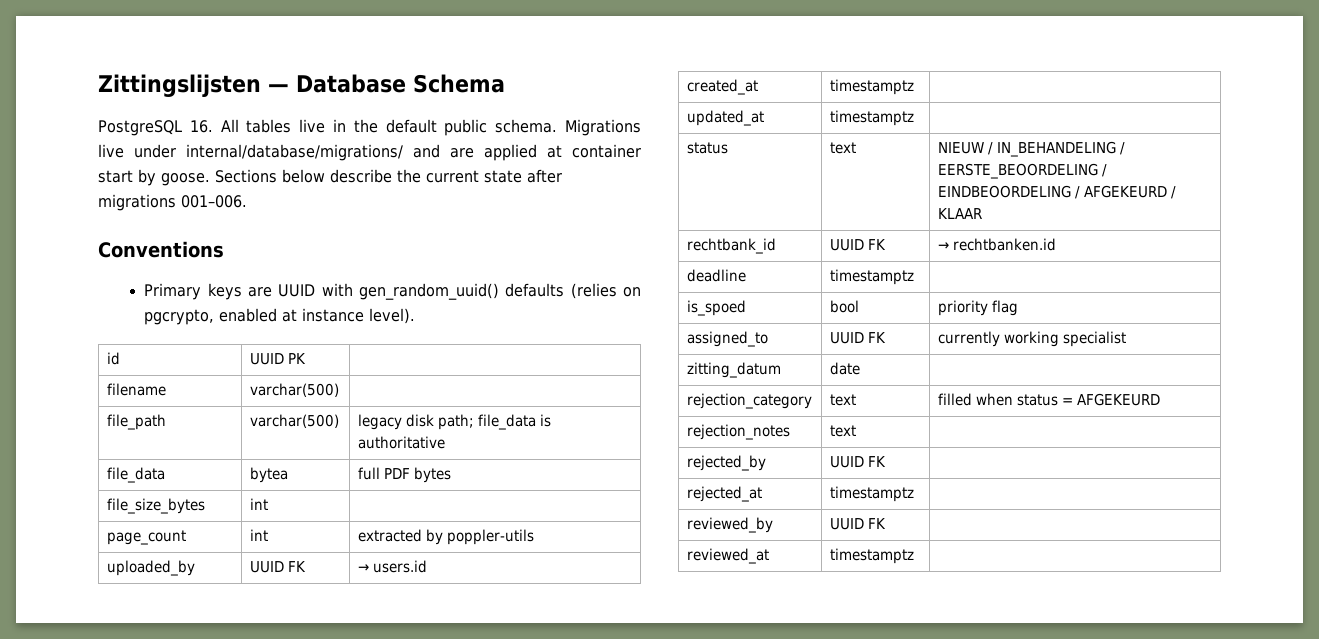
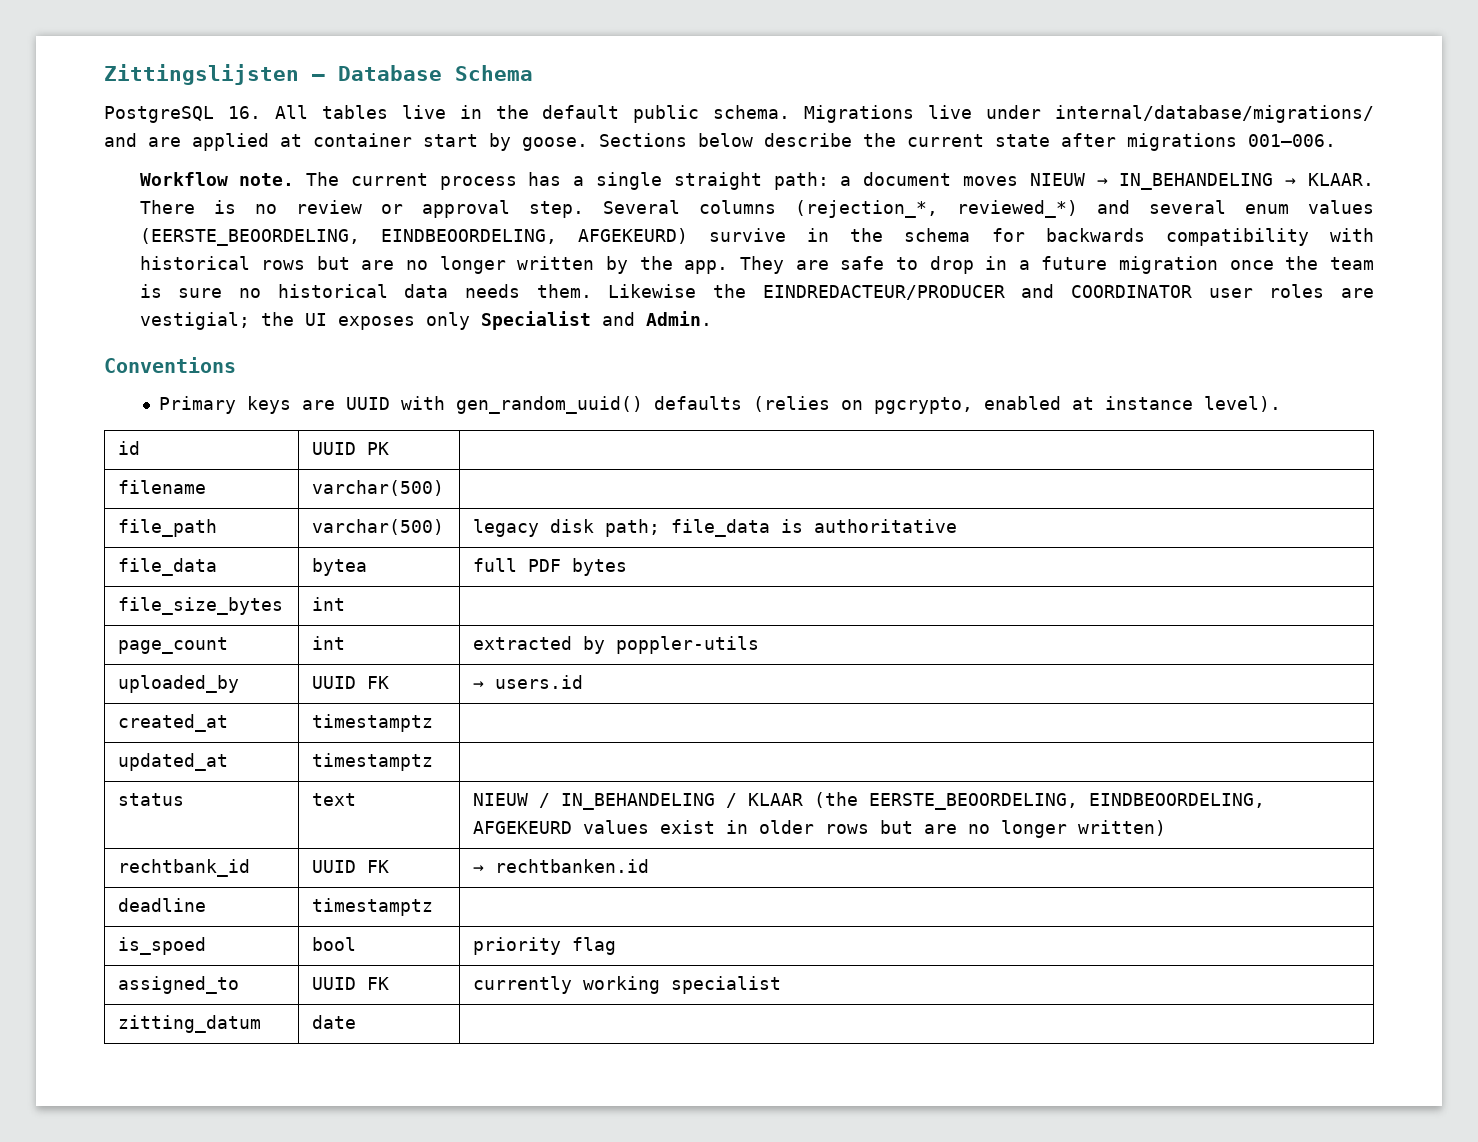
(247, 201) none -> [139,172,1374,190] [139,200,1374,218] [139,228,1374,246] [139,256,1374,274] [139,284,1375,300] [139,311,712,330] // Workflow note. The current process has a single straight path: a document moves NIEUW → IN_BEHANDELING → KLAAR. There is no review or approval step. Several columns (rejection_*, reviewed_*) and several enum values (EERSTE_BEOORDELING, EINDBEOORDELING, AFGEKEURD) survive in the schema for backwards compatibility with historical rows but are no longer written by the app. They are safe to drop in a future migration once the team is sure no historical data needs them. Likewise the EINDREDACTEUR/PRODUCER and COORDINATOR user roles are vestigial; the UI exposes only Specialist and Admin.
[937,163,1107,179] [937,185,1176,199] [937,208,982,219] EERSTE_BEOORDELING / EINDBEOORDELING / AFGEKEURD / KLAAR -> [748,792,1266,810] [473,820,1167,838] KLAAR (the EERSTE_BEOORDELING, EINDBEOORDELING, AFGEKEURD values exist in older rows but are no longer written)
[686,393,812,409] [829,394,856,406] [937,393,1160,406] [686,424,790,440] [829,425,856,437] [686,455,766,471] [829,456,886,468] [686,486,762,502] [829,486,914,502] [686,517,773,533] [829,518,886,530] [686,548,769,564] [829,548,914,564] // rejection_category | text | filled when status = AFGEKEURD // rejection_notes | text | // rejected_by | UUID FK | // rejected_at | timestamptz | // reviewed_by | UUID FK | // reviewed_at | timestamptz | -> (357, 1022) none

